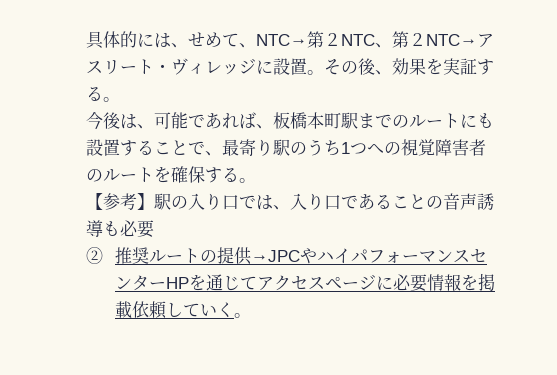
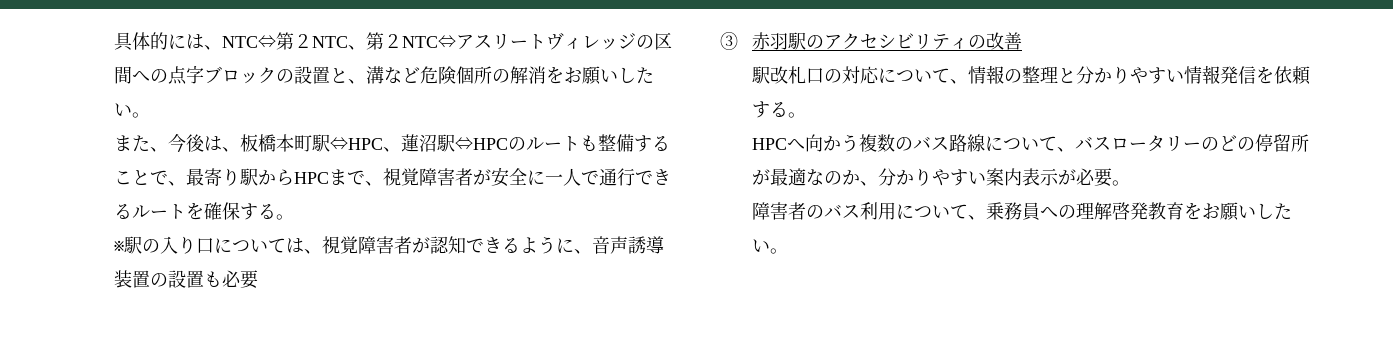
[187,32,307,48] せめて、NTC→ -> [221,35,276,48] NTC⇔
[425,34,477,46] NTC→ -> [401,35,456,48] NTC⇔
[153,64,171,73] ・ -> (546, 41) none
[255,58,494,75] [85,86,120,102] に設置。その後、効果を実証する。 // -> [635,32,672,50] [113,65,654,85] [113,103,150,118] [113,135,168,152] の区間への点字ブロックの設置と、溝など危険個所の解消をお願いしたい。 // また、
[153,112,494,129] [85,139,120,156] 可能であれば、板橋本町駅までのルートにも設置 -> [239,134,634,152] 板橋本町駅⇔HPC、蓮沼駅⇔HPCのルートも整備
[289,139,486,156] [85,169,103,182] のうち1つへの視覚障害者の -> [257,167,671,187] [113,204,132,219] からHPCまで、視覚障害者が安全に一人で通行できる
[85,193,154,210] 【参考】 -> [113,240,124,252] ※
[238,193,494,211] [85,220,154,238] [85,247,488,265] [115,273,496,292] [115,301,235,319] では、入り口であることの音声誘導も必要 // ②推奨ルートの提供→JPCやハイパフォーマンスセンターHPを通じてアクセスページに必要情報を掲載依頼していく -> [213,236,664,254] [113,270,258,289] [720,32,1022,50] [750,65,1311,85] [751,101,806,118] [751,134,1309,152] [751,168,1130,187] [751,202,1292,221] [751,239,770,253] については、視覚障害者が認知できるように、音声誘導装置の設置も必要 // ③赤羽駅のアクセシビリティの改善 // 駅改札口の対応について、情報の整理と分かりやすい情報発信を依頼する。 // HPCへ向かう複数のバス路線について、バスロータリーのどの停留所が最適なのか、分かりやすい案内表示が必要。 // 障害者のバス利用について、乗務員への理解啓発教育をお願いしたい

